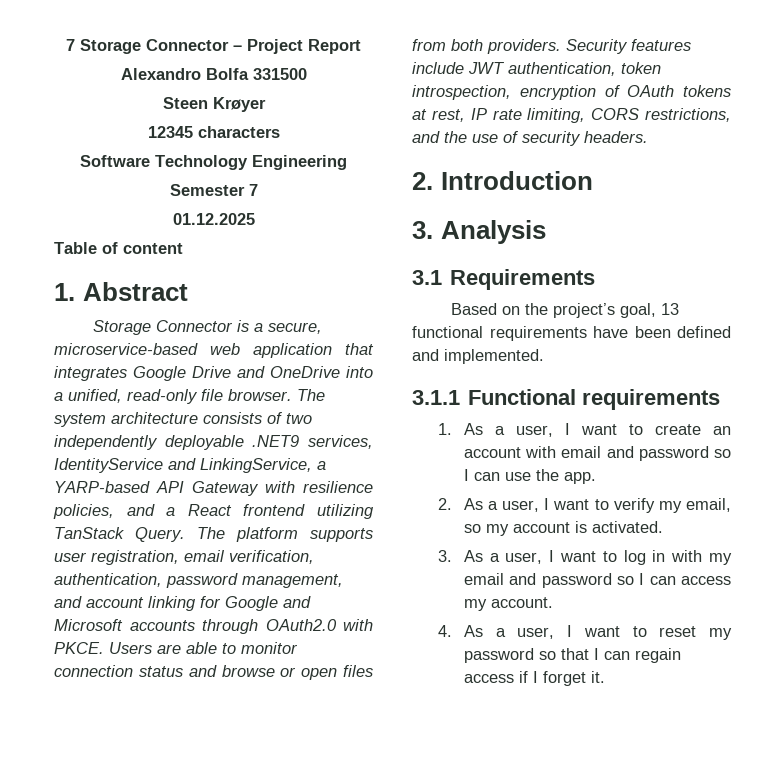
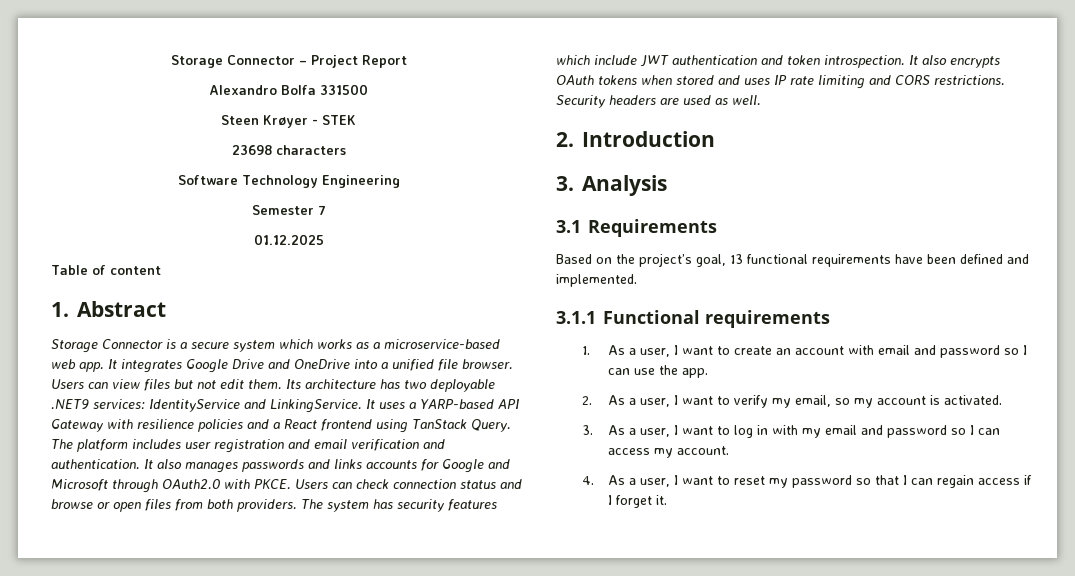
[66,39,75,51] 7 -> (170, 61) none
[147,126,193,138] // 12345 -> [312,115,356,125] [231,145,272,155] - STEK // 23698
[268,322,323,334] [54,343,374,358] secure, microservice-based web application that -> [191,339,500,352] [51,359,117,372] secure system which works as a microservice-based web app. It
[68,389,325,404] [54,412,312,427] [54,435,158,450] unified, read-only file browser. The system architecture consists of two independently -> [392,359,513,371] [51,379,427,391] unified file browser. Users can view files but not edit them. Its architecture has two
[308,435,373,449] services, -> [93,399,145,410] services:
[200,458,312,473] LinkingService, -> [270,399,405,413] LinkingService. It uses
[53,504,114,519] policies, -> [198,419,243,432] policies
[317,504,374,519] utilizing -> [376,419,408,433] using
[310,528,373,542] [54,550,314,565] [54,573,343,588] [54,596,196,611] supports user registration, email verification, authentication, password management, and account linking -> [132,439,445,453] [51,459,417,473] includes user registration and email verification and authentication. It also manages passwords and links accounts
[129,620,195,631] accounts -> (108, 485) none
[157,642,298,654] are able to monitor -> [332,479,389,489] can check
[566,39,691,54] [412,62,661,76] [412,85,731,100] [412,108,731,123] [412,131,648,146] Security features include JWT authentication, token introspection, encryption of OAuth tokens at rest, IP rate limiting, CORS restrictions, and the use of security headers. -> [301,499,497,512] [556,55,1000,68] [556,75,1005,89] [556,95,761,108] The system has security features which include JWT authentication and token introspection. It also encrypts OAuth tokens when stored and uses IP rate limiting and CORS restrictions. Security headers are used as well.

